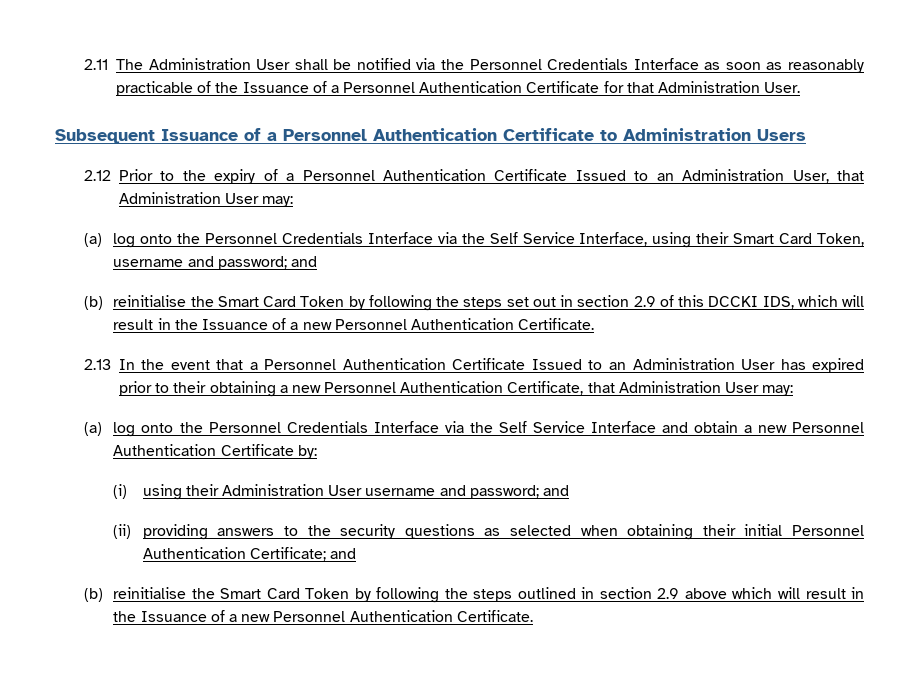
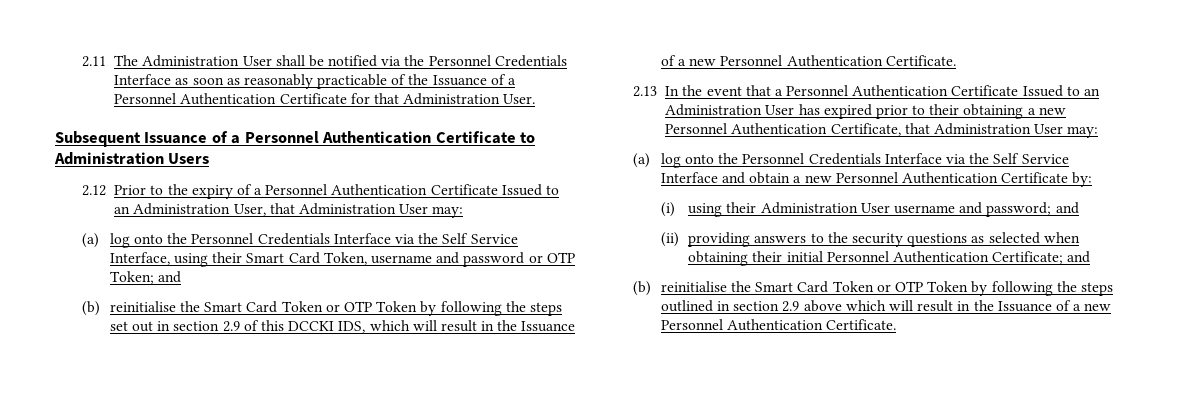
[217,256,317,270] [84,295,345,310] password; and // (b) reinitialise the Smart Card Token -> [463,252,575,267] [109,271,182,284] [82,301,418,316] password or OTP Token; and // (b) reinitialise the Smart Card Token or OTP Token
(350, 593) none -> [876,281,969,292] or OTP Token

